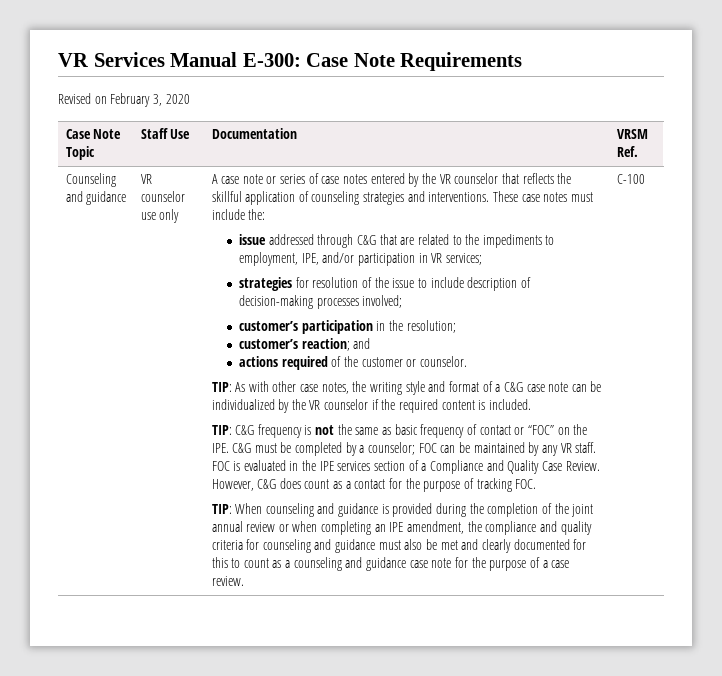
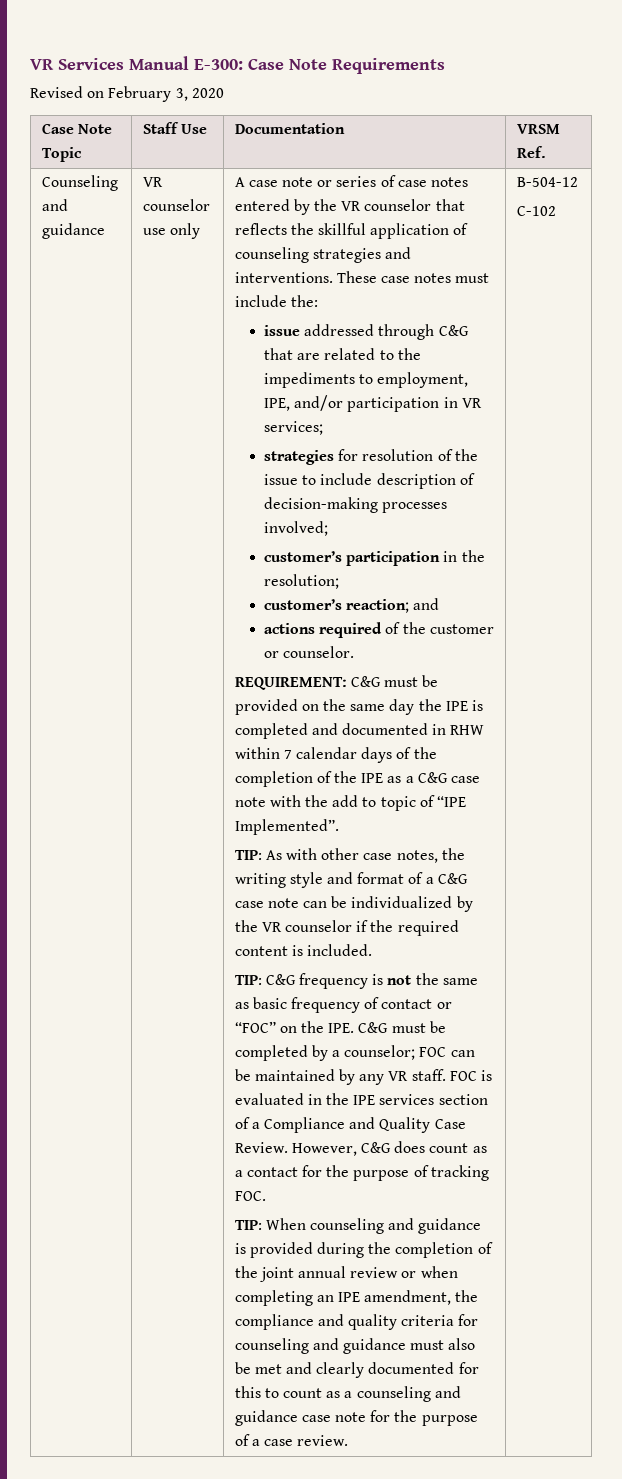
(467, 361) none -> [234,675,439,690] [234,699,483,715] [234,723,485,739] [234,747,437,763] [234,771,480,787] [234,795,466,811] [234,819,339,835] // REQUIREMENT: C&G must be provided on the same day the IPE is completed and documented in RHW within 7 calendar days of the completion of the IPE as a C&G case note with the add to topic of “IPE Implemented”.
[616,174,645,184] C-100 -> [516,177,578,187] [516,206,556,216] B-504-12 // C-102

